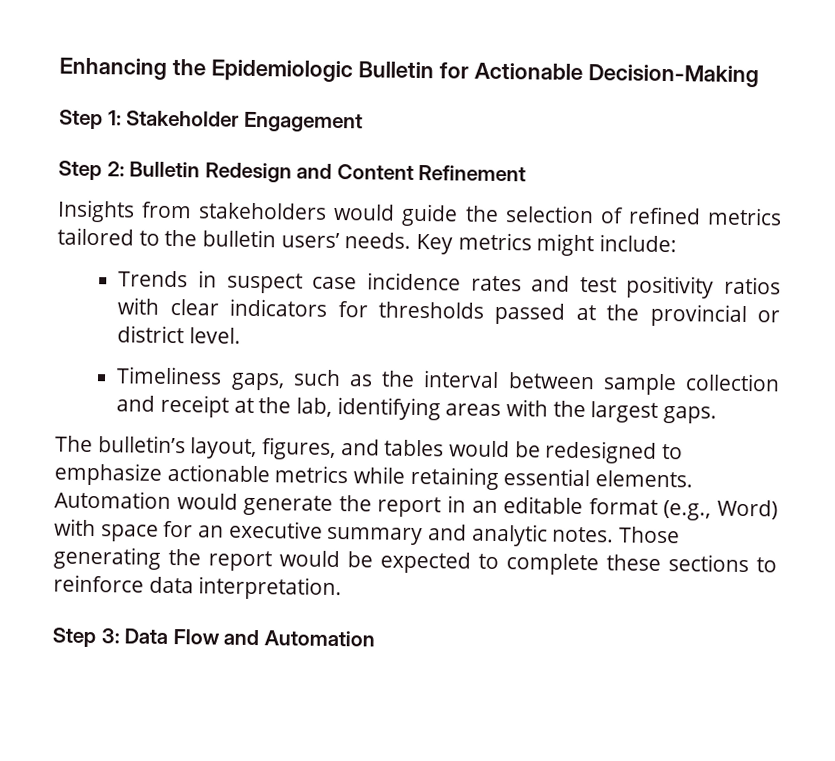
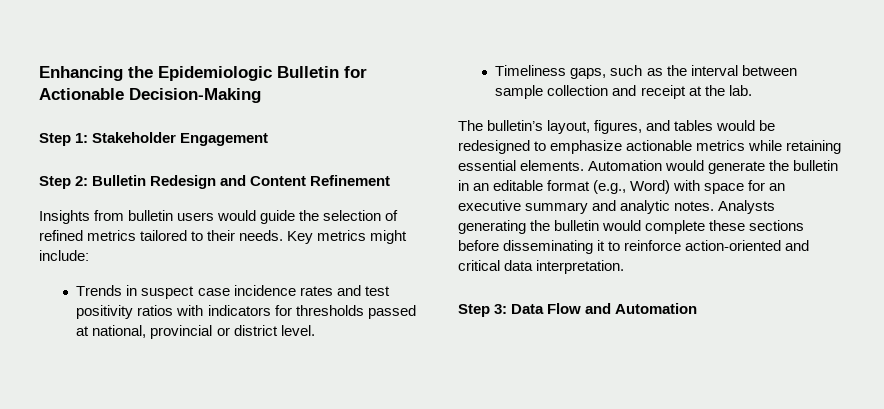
[198,202,328,220] stakeholders -> [128,210,215,221] bulletin users
[164,229,340,249] the bulletin users’ -> [207,230,236,241] their
[169,298,219,316] clear -> (204, 310) none
[606,304,640,321] the -> [92,325,147,338] national,
[296,397,718,424] lab, identifying areas with the largest gaps. -> [728,85,752,96] lab.
[377,496,442,518] report -> [793,160,839,171] bulletin
[619,526,681,544] Those -> [718,200,776,214] Analysts
[208,550,777,576] [53,574,144,593] report would be expected to complete these sections to reinforce -> [554,220,805,234] [458,240,810,254] [458,260,500,271] bulletin would complete these sections before disseminating it to reinforce action-oriented and critical

